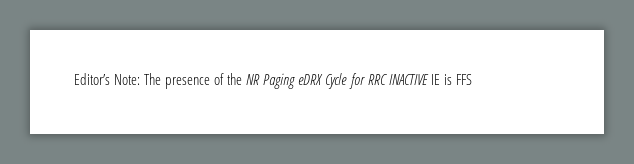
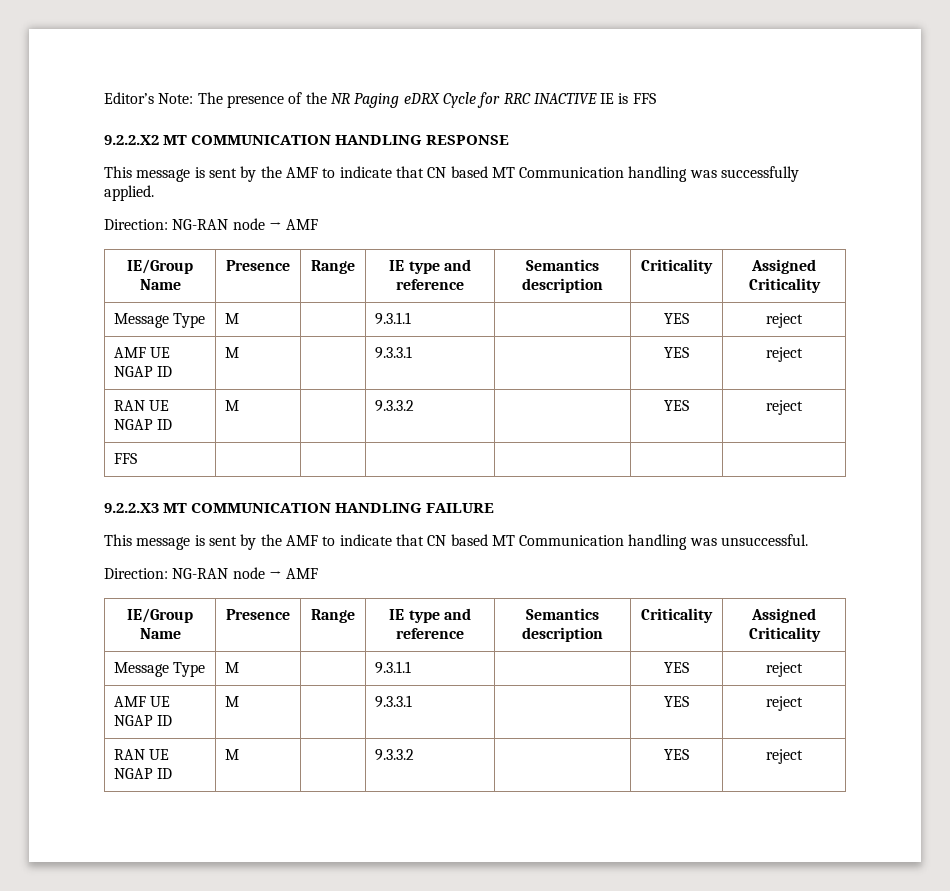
(472, 79) none -> [104,135,510,145] [104,166,800,182] [104,185,154,201] [104,218,319,230] [127,259,193,274] [139,279,181,290] [226,260,290,271] [311,260,355,274] [389,259,471,274] [396,279,464,290] [526,259,599,271] [522,278,603,293] [641,259,714,274] [751,259,817,274] [748,278,821,293] [113,313,206,328] [224,313,239,324] [374,312,411,325] [664,313,690,324] [766,313,804,328] [113,347,171,358] [113,366,173,377] [224,347,239,358] [374,346,412,359] [664,347,690,358] [766,347,804,362] [113,400,170,411] [113,419,173,430] [224,400,239,411] [374,400,414,412] [664,400,690,411] [766,400,804,415] [113,453,137,464] [104,503,495,513] [104,534,809,550] [104,567,319,579] [127,608,193,623] [139,628,181,639] [226,609,290,620] [311,609,355,623] [389,608,471,623] [396,628,464,639] [526,608,599,620] [522,627,603,642] [641,608,714,623] [751,608,817,623] [748,627,821,642] [113,662,206,677] [224,662,239,673] [374,661,411,674] [664,662,690,673] [766,662,804,677] [113,696,171,707] [113,715,173,726] [224,696,239,707] [374,695,412,708] [664,696,690,707] [766,696,804,711] [113,749,170,760] [113,768,173,779] [224,749,239,760] [374,749,414,761] [664,749,690,760] [766,749,804,764] // 9.2.2.X2 MT COMMUNICATION HANDLING RESPONSE // This message is sent by the AMF to indicate that CN based MT Communication handling was successfully applied. // Direction: NG-RAN node → AMF // IE/Group Name | Presence | Range | IE type and reference | Semantics description | Criticality | Assigned Criticality // Message Type | M | | 9.3.1.1 | | YES | reject // AMF UE NGAP ID | M | | 9.3.3.1 | | YES | reject // RAN UE NGAP ID | M | | 9.3.3.2 | | YES | reject // FFS | | | | | | // 9.2.2.X3 MT COMMUNICATION HANDLING FAILURE // This message is sent by the AMF to indicate that CN based MT Communication handling was unsuccessful. // Direction: NG-RAN node → AMF // IE/Group Name | Presence | Range | IE type and reference | Semantics description | Criticality | Assigned Criticality // Message Type | M | | 9.3.1.1 | | YES | reject // AMF UE NGAP ID | M | | 9.3.3.1 | | YES | reject // RAN UE NGAP ID | M | | 9.3.3.2 | | YES | reject

